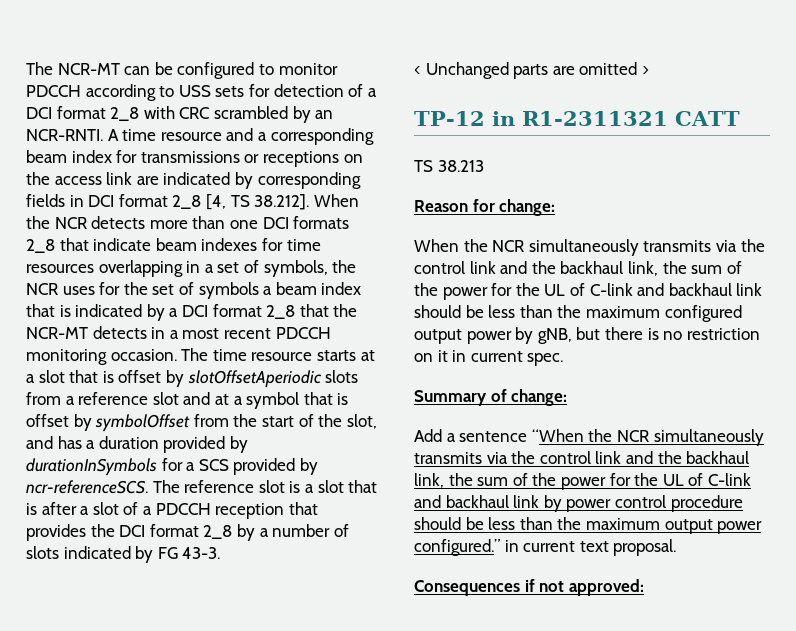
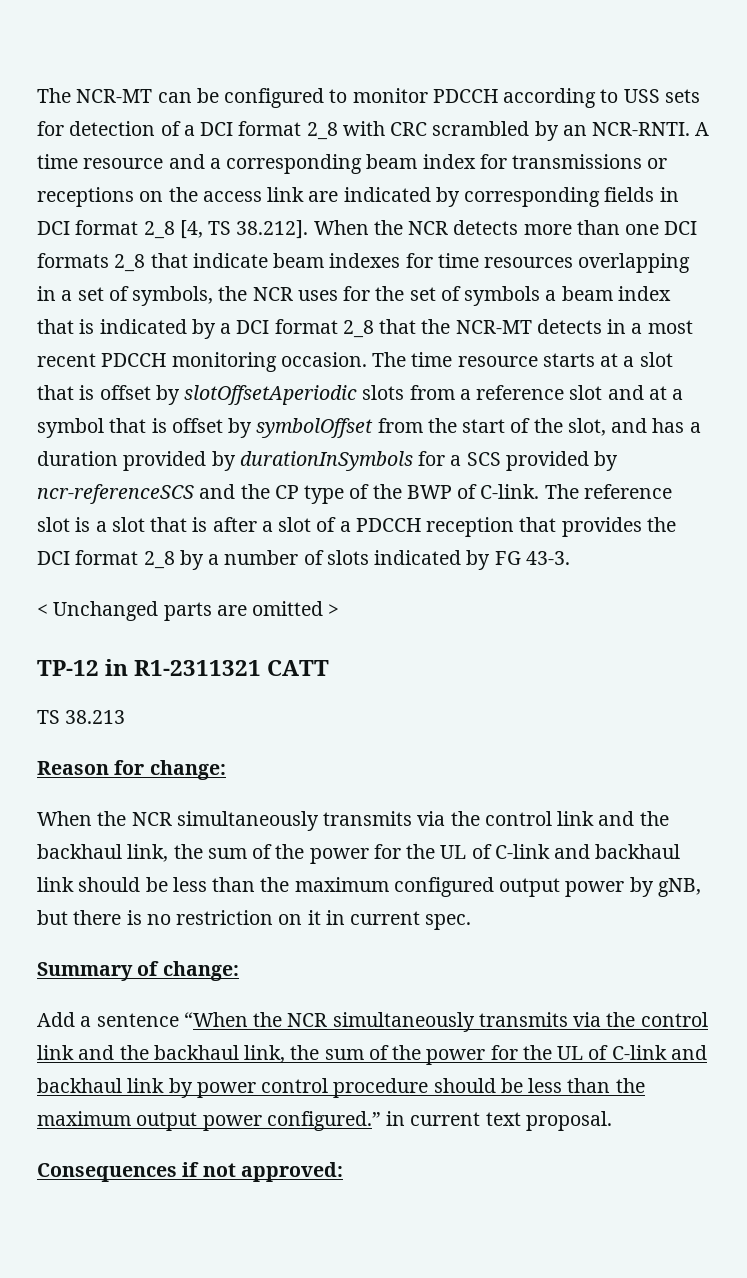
[26,480,148,494] ncr-referenceSCS. -> [37,484,540,504] ncr-referenceSCS and the CP type of the BWP of C-link.

